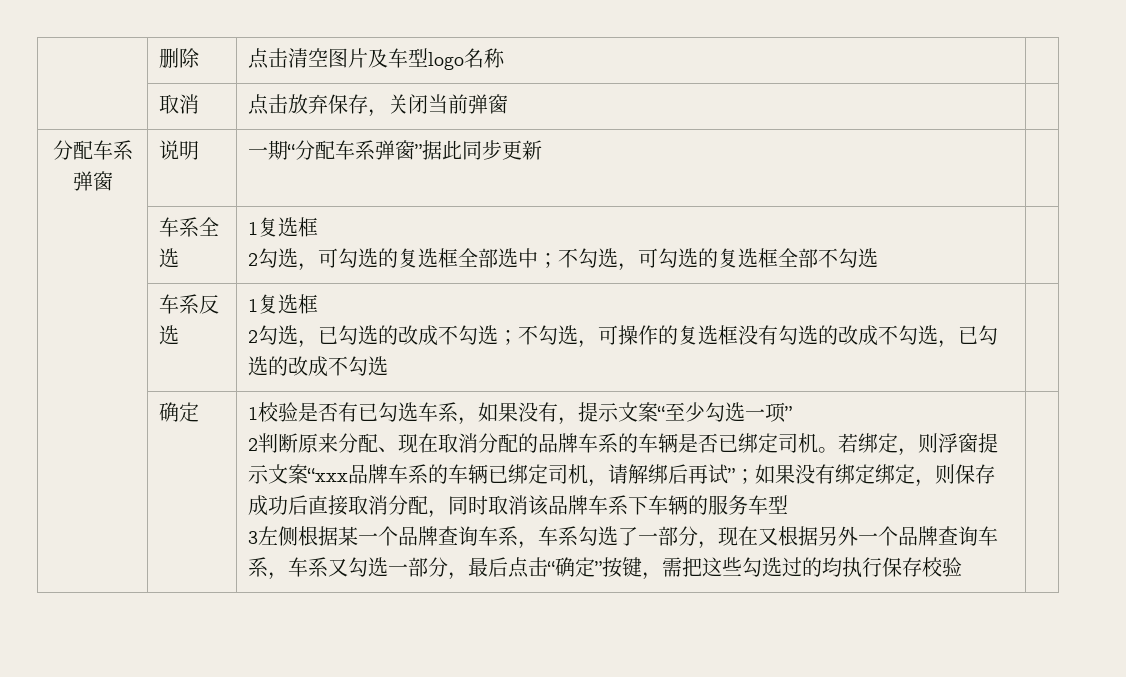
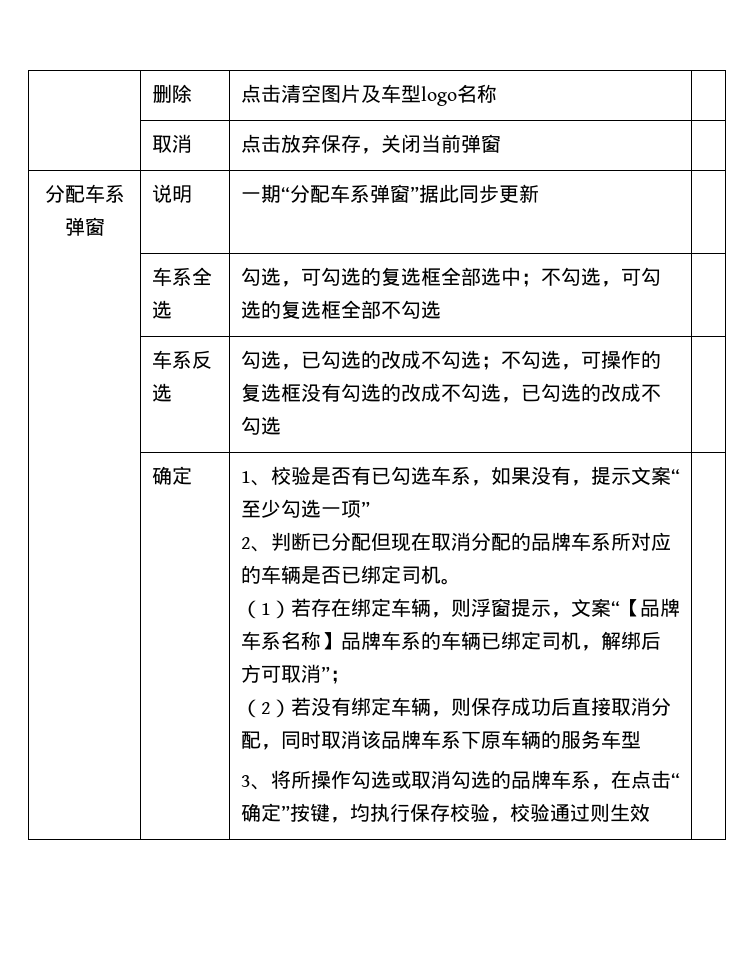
[247,217,318,237] [247,253,258,266] 1复选框 // 2 -> (172, 309) none
[247,294,318,314] [247,330,258,343] 1复选框 // 2 -> (172, 392) none
(258, 413) none -> [250,480,271,486] 、
[257,433,398,453] 判断原来分配、 -> [250,532,391,552] 、判断已分配但
(618, 443) none -> [610,532,671,551] 所对应
[837,433,998,456] [247,464,348,484] 若绑定，则浮窗提示文案“xxx -> [240,598,680,619] [240,631,341,651] // （1）若存在绑定车辆，则浮窗提示，文案“【品牌车系名称】
[607,464,728,484] 请解绑后再试 -> [600,631,661,650] [240,664,321,683] 解绑后方可取消
[754,464,795,484] 如果 -> [240,697,311,718] // （2）若
[874,464,915,484] 绑定 -> [390,697,431,717] 车辆
(648, 505) none -> [480,731,501,749] 原
[257,526,998,549] [247,557,508,580] 左侧根据某一个品牌查询车系，车系勾选了一部分，现在又根据另外一个品牌查询车系，车系又勾选一部分，最后 -> [250,770,631,790] 、将所操作勾选或取消勾选的品牌车系，在
[661,557,822,577] 需把这些勾选过的 -> (350, 820) none
(962, 567) none -> [489,803,650,823] ，校验通过则生效

